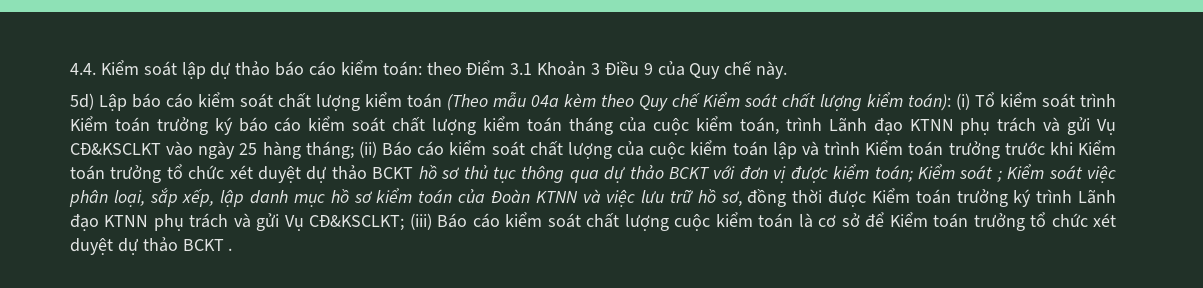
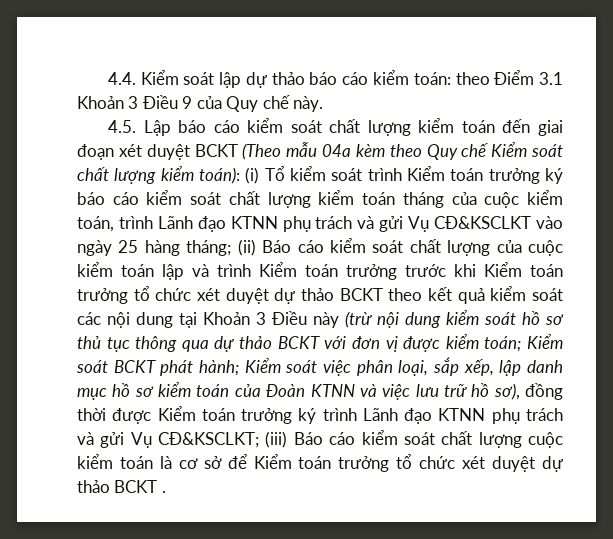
[70,93,94,110] 5d) -> [107,120,136,133] 4.5.
(442, 100) none -> [502,119,563,136] [77,144,238,160] đến giai đoạn xét duyệt BCKT
(414, 173) none -> [388,286,564,304] [77,310,516,328] theo kết quả kiểm soát các nội dung tại Khoản 3 Điều này (trừ nội dung kiểm soát
[996,170,1002,182] ; -> [113,360,239,376] BCKT phát hành;
[720,191,742,207] sơ, -> [493,383,520,400] sơ),

